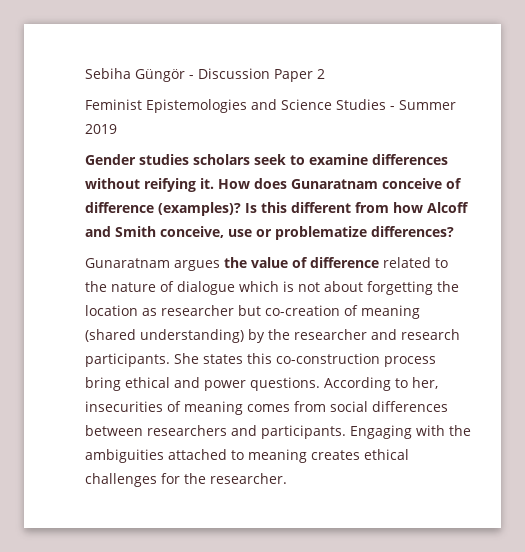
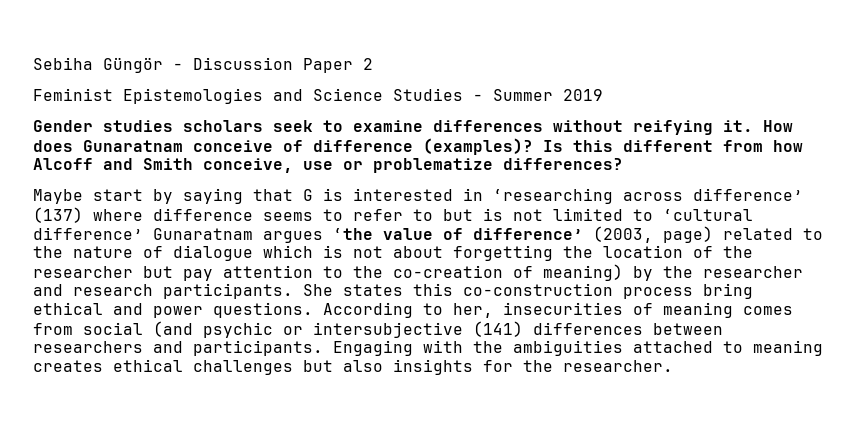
(454, 231) none -> [33,188,803,204] [33,207,753,223] [33,227,143,240] Maybe start by saying that G is interested in ‘researching across difference’ (137) where difference seems to refer to but is not limited to ‘cultural difference’
[224,257,247,268] the -> [333,228,373,240] ‘the
[310,257,379,268] difference -> [473,226,713,243] difference’ (2003, page)
[142,305,420,319] [85,329,244,343] as researcher but co-creation of meaning (shared understanding) -> [693,246,753,258] [33,264,623,281] of the researcher but pay attention to the co-creation of meaning)
(368, 406) none -> [153,321,523,338] (and psychic or intersubjective (141)
(157, 480) none -> [303,359,473,375] but also insights

